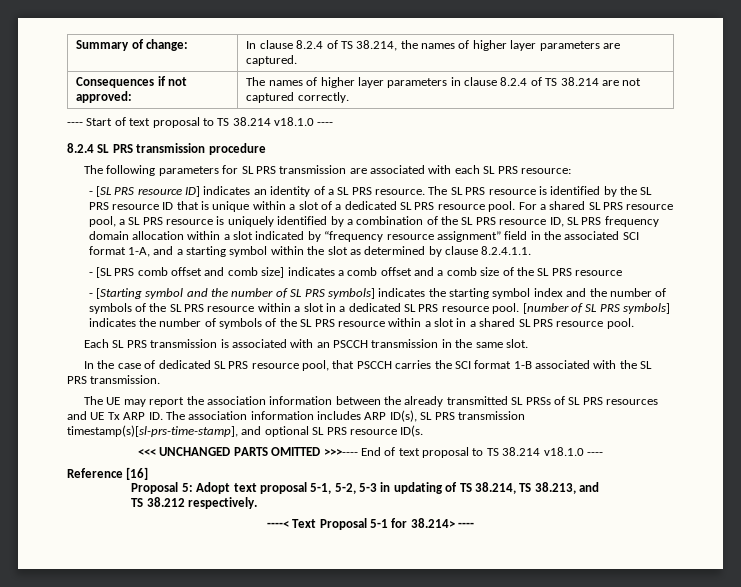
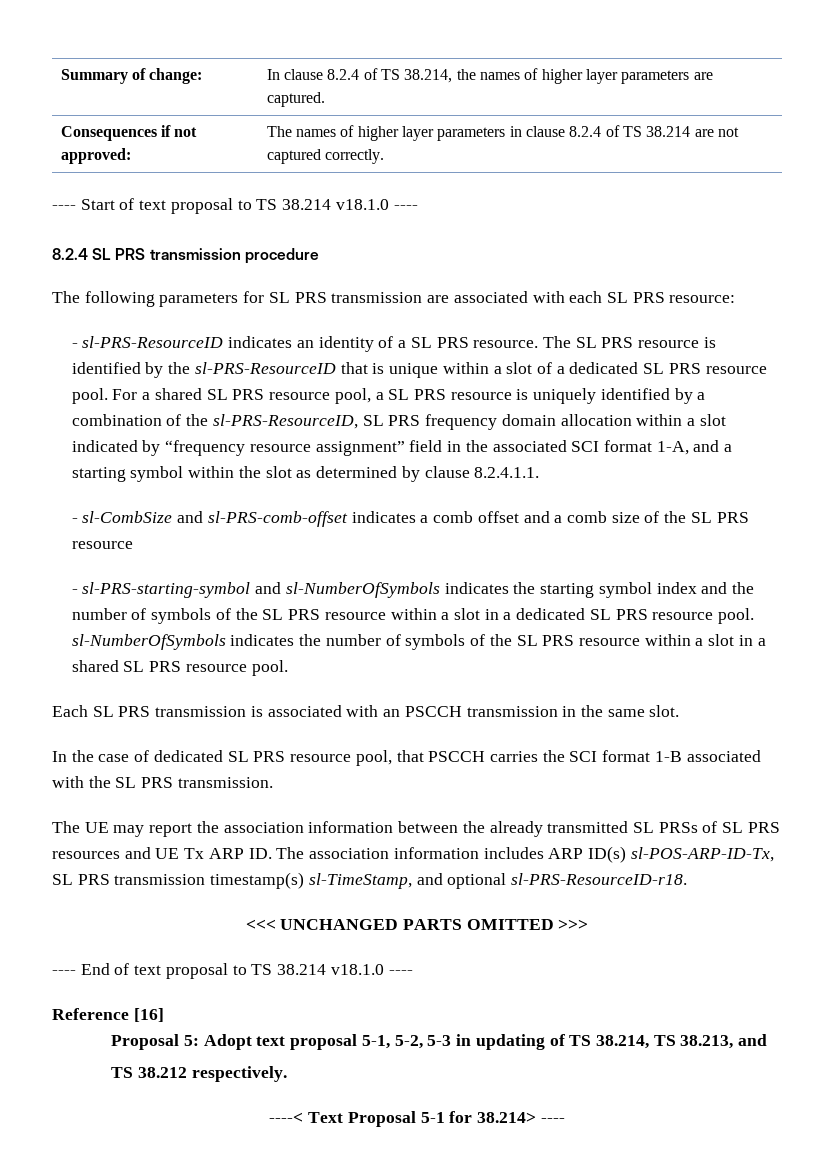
[95,186,200,197] [SL PRS resource ID] -> [82,336,224,348] sl-PRS-ResourceID
[640,187,653,195] [88,202,174,210] SL PRS resource ID -> [194,362,336,374] sl-PRS-ResourceID
[461,217,564,227] SL PRS resource ID, -> [212,414,358,429] sl-PRS-ResourceID,
[95,267,285,278] [SL PRS comb offset and comb size] -> [82,511,348,527] sl-CombSize and sl-PRS-comb-offset
[95,288,375,299] [Starting symbol and the number of SL PRS symbols] -> [82,582,440,598] sl-PRS-starting-symbol and sl-NumberOfSymbols
[522,303,670,314] [number of SL PRS symbols] -> [71,634,226,650] sl-NumberOfSymbols
[389,410,525,422] [67,425,424,437] ID(s), SL PRS transmission timestamp(s)[sl-prs-time-stamp], and optional SL PRS resource ID(s. -> [587,846,774,863] [52,872,688,889] ID(s) sl-POS-ARP-ID-Tx, SL PRS transmission timestamp(s) sl-TimeStamp, and optional sl-PRS-ResourceID-r18.
[323,448,358,456] >>>---- -> [558,919,589,930] [52,970,76,975] >>> // ----

